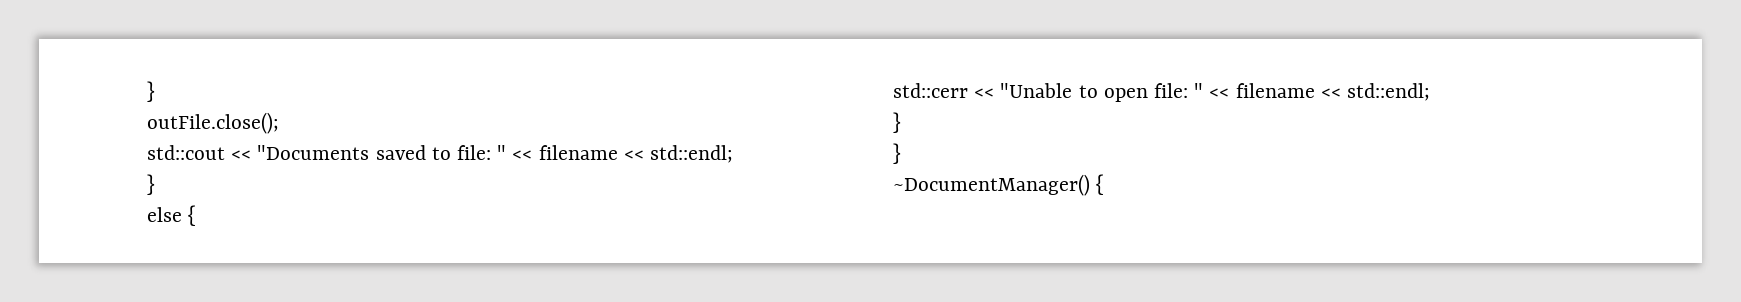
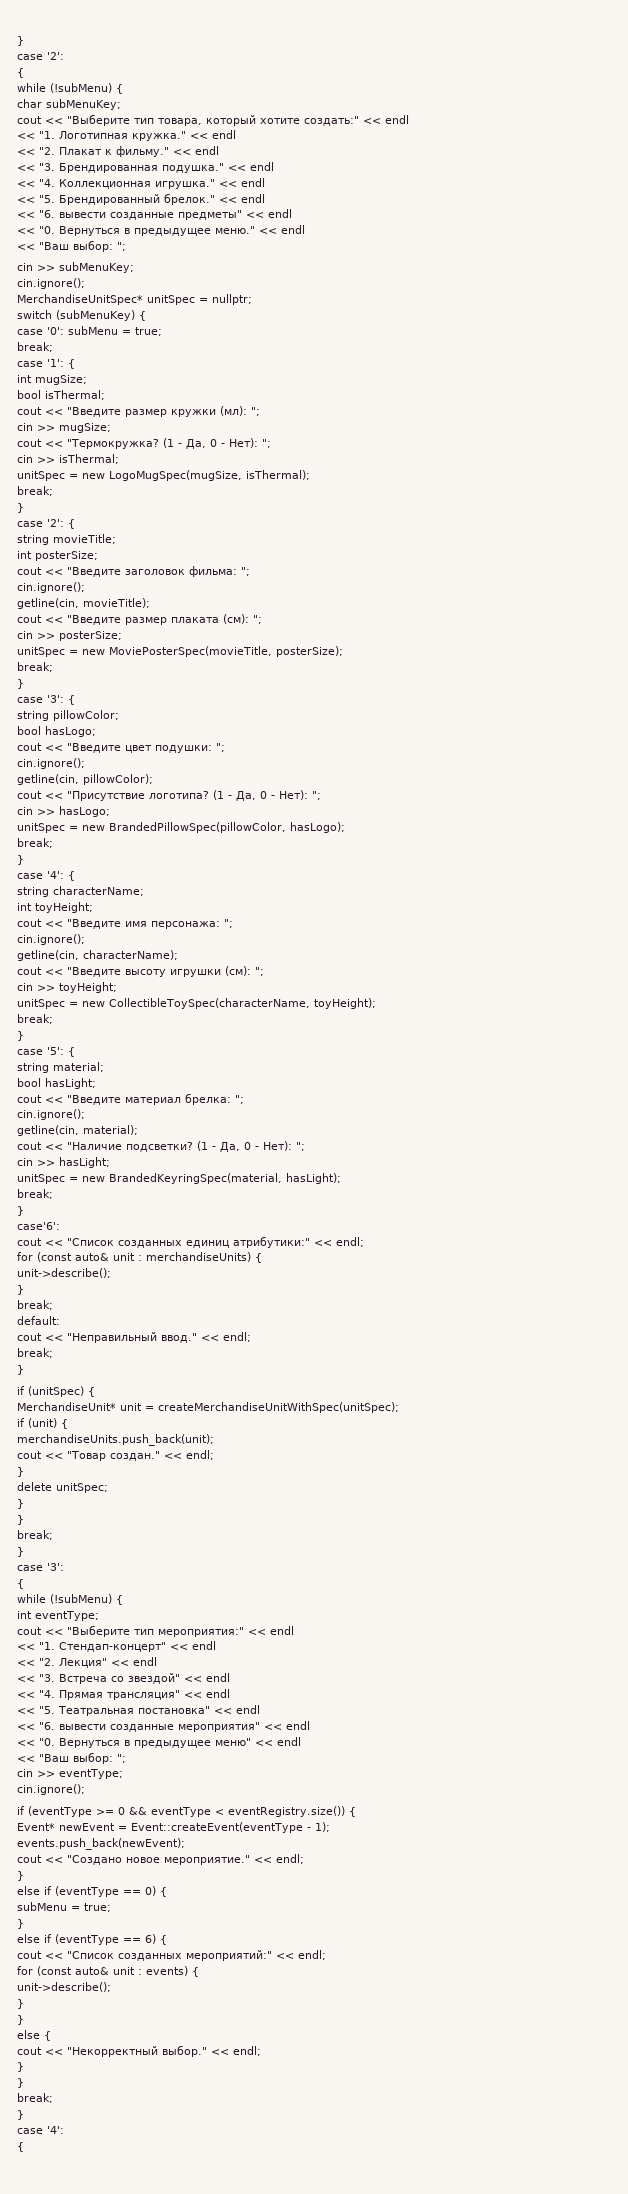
[147,81,155,102] [147,112,279,134] [147,145,734,163] [147,174,155,195] [147,205,197,226] [893,83,1431,102] [893,112,901,133] [893,143,901,164] [893,174,1090,196] } // outFile.close(); // std::cout << "Documents saved to file: " << filename << std::endl; // } // else { // std::cerr << "Unable to open file: " << filename << std::endl; // } // } // ~DocumentManager() -> [17,36,24,46] [17,52,64,60] [17,68,24,78] [17,83,123,94] [17,99,121,110] [17,114,409,126] [17,130,236,141] [17,146,219,157] [17,162,274,173] [17,178,265,189] [17,193,265,205] [17,209,292,220] [17,225,305,236] [17,240,126,252] [17,262,134,273] [17,278,85,289] [17,294,252,305] [17,310,146,321] [17,326,162,336] [17,342,53,352] [17,359,75,369] [17,375,87,385] [17,390,105,400] [17,406,260,417] [17,423,111,433] [17,438,271,449] [17,454,119,464] [17,470,310,481] [17,486,53,496] [17,503,24,513] [17,519,75,529] [17,534,116,545] [17,551,98,561] [17,566,250,577] [17,582,85,593] [17,598,150,609] [17,614,262,625] [17,631,122,641] [17,646,343,657] [17,662,53,672] [17,679,24,689] [17,695,75,705] [17,710,119,721] [17,726,96,737] [17,743,225,753] [17,758,85,769] [17,774,153,785] [17,790,321,801] [17,806,110,817] [17,822,345,833] [17,838,53,848] [17,855,24,865] [17,871,75,881] [17,886,144,897] [17,902,93,913] [17,919,233,929] [17,934,85,945] [17,950,178,961] [17,966,264,977] [17,982,117,993] [17,998,376,1009] [17,1014,53,1024] [17,1031,24,1041] [17,1047,75,1057] [17,1062,104,1073] [17,1078,96,1089] [17,1093,244,1105] [17,1109,85,1120] [17,1125,138,1136] [17,1141,305,1152] [17,1157,110,1168] [17,1173,341,1184] [17,1189,53,1199] [17,1206,24,1216] [17,1222,60,1230] [17,1236,364,1248] [17,1252,262,1263] [17,1268,111,1278] [17,1285,24,1295] [17,1300,53,1310] [17,1316,60,1325] [17,1332,251,1343] [17,1348,53,1358] [17,1365,24,1375] [17,1386,95,1397] [17,1402,399,1413] [17,1418,68,1429] [17,1434,214,1446] [17,1450,214,1461] [17,1467,24,1477] [17,1482,108,1493] [17,1499,24,1509] [17,1515,24,1525] [17,1530,53,1540] [17,1547,24,1557] [17,1563,64,1571] [17,1579,24,1589] [17,1594,123,1605] [17,1611,99,1621] [17,1625,294,1637] [17,1641,216,1652] [17,1657,157,1668] [17,1673,230,1684] [17,1689,230,1700] [17,1705,260,1716] [17,1721,310,1732] [17,1737,301,1748] [17,1752,126,1764] [17,1769,123,1779] [17,1784,85,1795] [17,1806,356,1817] [17,1822,330,1833] [17,1838,185,1850] [17,1854,304,1865] [17,1871,24,1881] [17,1886,167,1897] [17,1902,111,1912] [17,1919,24,1929] [17,1934,167,1945] [17,1950,326,1961] [17,1966,199,1977] [17,1982,111,1992] [17,1999,24,2009] [17,2015,24,2025] [17,2030,51,2041] [17,2045,261,2057] [17,2062,24,2072] [17,2078,24,2088] [17,2093,53,2103] [17,2110,24,2120] [17,2126,64,2134] } // case '2': // { // while (!subMenu) { // char subMenuKey; // cout << "Выберите тип товара, который хотите создать:" << endl // << "1. Логотипная кружка." << endl // << "2. Плакат к фильму." << endl // << "3. Брендированная подушка." << endl // << "4. Коллекционная игрушка." << endl // << "5. Брендированный брелок." << endl // << "6. вывести созданные предметы" << endl // << "0. Вернуться в предыдущее меню." << endl // << "Ваш выбор: "; // cin >> subMenuKey; // cin.ignore(); // MerchandiseUnitSpec* unitSpec = nullptr; // switch (subMenuKey) { // case '0': subMenu = true; // break; // case '1': { // int mugSize; // bool isThermal; // cout << "Введите размер кружки (мл): "; // cin >> mugSize; // cout << "Термокружка? (1 - Да, 0 - Нет): "; // cin >> isThermal; // unitSpec = new LogoMugSpec(mugSize, isThermal); // break; // } // case '2': { // string movieTitle; // int posterSize; // cout << "Введите заголовок фильма: "; // cin.ignore(); // getline(cin, movieTitle); // cout << "Введите размер плаката (см): "; // cin >> posterSize; // unitSpec = new MoviePosterSpec(movieTitle, posterSize); // break; // } // case '3': { // string pillowColor; // bool hasLogo; // cout << "Введите цвет подушки: "; // cin.ignore(); // getline(cin, pillowColor); // cout << "Присутствие логотипа? (1 - Да, 0 - Нет): "; // cin >> hasLogo; // unitSpec = new BrandedPillowSpec(pillowColor, hasLogo); // break; // } // case '4': { // string characterName; // int toyHeight; // cout << "Введите имя персонажа: "; // cin.ignore(); // getline(cin, characterName); // cout << "Введите высоту игрушки (см): "; // cin >> toyHeight; // unitSpec = new CollectibleToySpec(characterName, toyHeight); // break; // } // case '5': { // string material; // bool hasLight; // cout << "Введите материал брелка: "; // cin.ignore(); // getline(cin, material); // cout << "Наличие подсветки? (1 - Да, 0 - Нет): "; // cin >> hasLight; // unitSpec = new BrandedKeyringSpec(material, hasLight); // break; // } // case'6': // cout << "Список созданных единиц атрибутики:" << endl; // for (const auto& unit : merchandiseUnits) { // unit->describe(); // } // break; // default: // cout << "Неправильный ввод." << endl; // break; // } // if (unitSpec) { // MerchandiseUnit* unit = createMerchandiseUnitWithSpec(unitSpec); // if (unit) { // merchandiseUnits.push_back(unit); // cout << "Товар создан." << endl; // } // delete unitSpec; // } // } // break; // } // case '3': // { // while (!subMenu) { // int eventType; // cout << "Выберите тип мероприятия:" << endl // << "1. Стендап-концерт" << endl // << "2. Лекция" << endl // << "3. Встреча со звездой" << endl // << "4. Прямая трансляция" << endl // << "5. Театральная постановка" << endl // << "6. вывести созданные мероприятия" << endl // << "0. Вернуться в предыдущее меню" << endl // << "Ваш выбор: "; // cin >> eventType; // cin.ignore(); // if (eventType >= 0 && eventType < eventRegistry.size()) { // Event* newEvent = Event::createEvent(eventType - 1); // events.push_back(newEvent); // cout << "Создано новое мероприятие." << endl; // } // else if (eventType == 0) { // subMenu = true; // } // else if (eventType == 6) { // cout << "Список созданных мероприятий:" << endl; // for (const auto& unit : events) { // unit->describe(); // } // } // else { // cout << "Некорректный выбор." << endl; // } // } // break; // } // case '4': //

